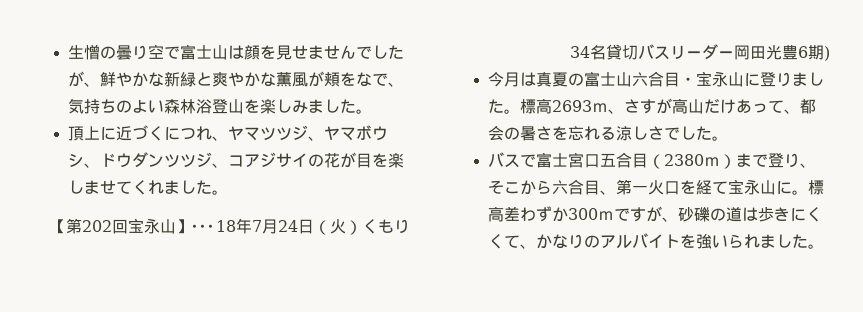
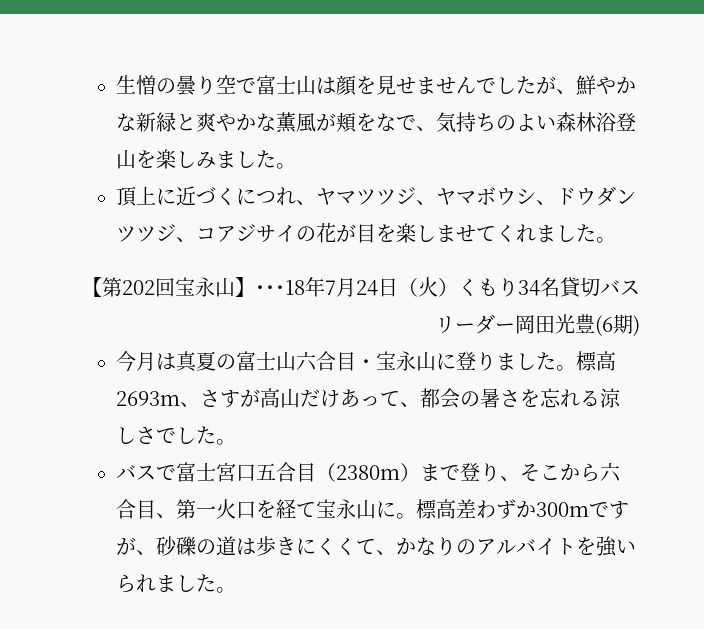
[798,46,808,58] 6 -> [595,315,613,336] (6

